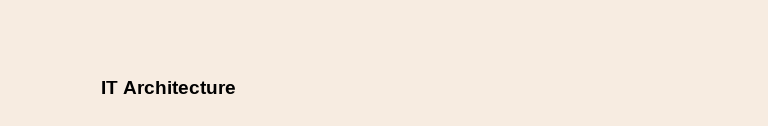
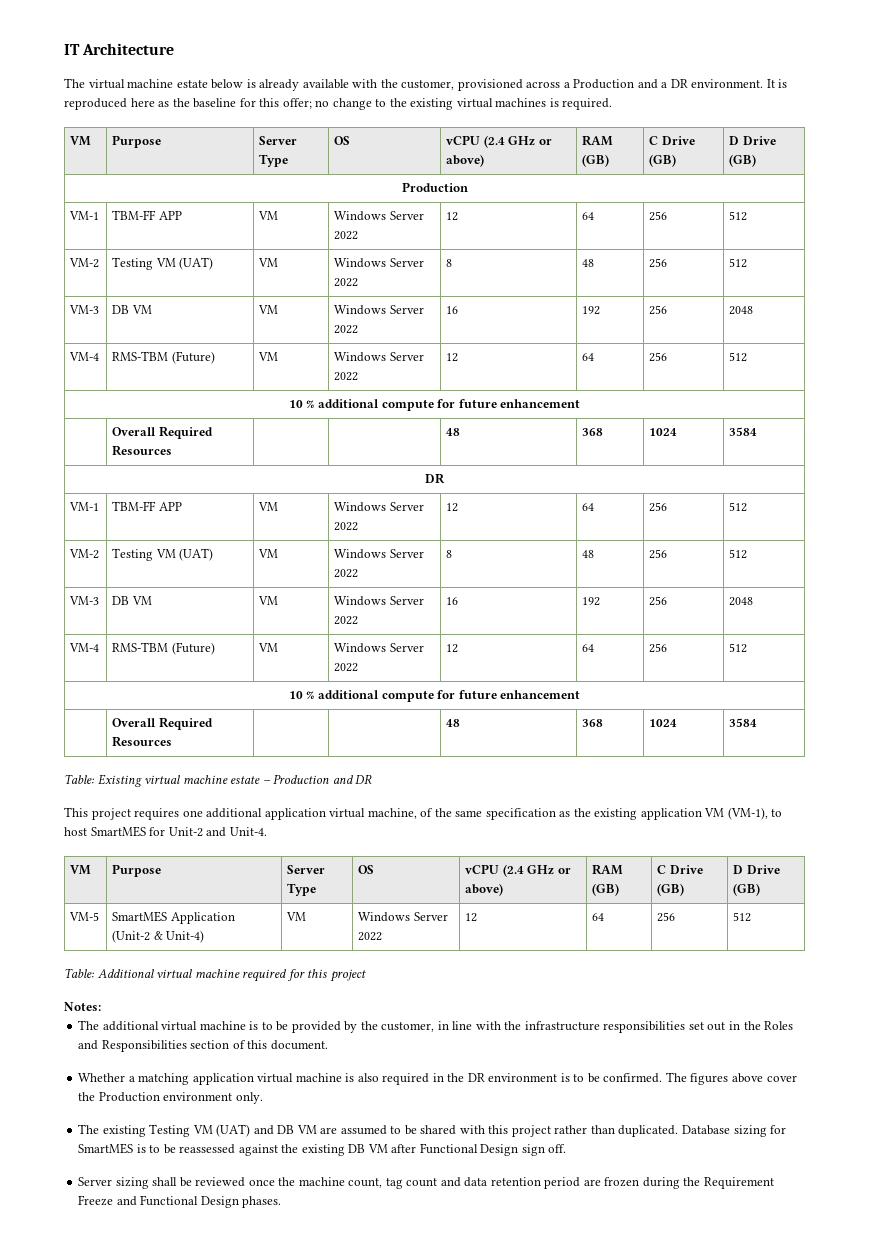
(237, 87) none -> [64,78,788,91] [64,98,613,110] [70,136,92,146] [112,135,162,148] [259,136,298,145] [259,154,289,167] [334,136,351,145] [446,135,552,148] [446,154,485,167] [582,135,614,146] [582,154,610,167] [649,136,695,145] [649,154,677,167] [729,136,776,145] [729,154,757,167] [401,182,468,192] [69,211,100,220] [112,210,182,220] [258,211,279,220] [334,211,424,221] [334,231,359,240] [446,212,459,221] [582,212,595,220] [649,211,668,221] [729,211,748,221] [69,258,100,268] [112,257,214,270] [258,258,279,267] [334,258,424,268] [334,278,359,287] [446,259,453,267] [582,259,595,267] [649,258,668,268] [729,258,748,268] [69,305,100,314] [112,305,152,314] [258,305,279,314] [334,305,424,315] [334,325,359,334] [446,306,459,314] [582,306,601,315] [649,305,668,315] [729,306,754,315] [69,352,100,361] [112,351,215,364] [258,352,279,361] [334,352,424,362] [334,372,359,381] [446,353,459,362] [582,353,595,361] [649,352,668,362] [729,352,748,362] [288,399,581,411] [112,426,213,439] [112,445,173,456] [446,428,461,436] [582,428,604,436] [649,428,678,436] [729,427,758,436] [425,473,445,484] [69,502,100,511] [112,501,182,511] [258,502,279,511] [334,502,424,512] [334,522,359,531] [446,503,459,512] [582,503,595,511] [649,502,668,512] [729,502,748,512] [69,549,100,559] [112,548,214,561] [258,549,279,558] [334,549,424,559] [334,569,359,578] [446,550,453,558] [582,550,595,558] [649,549,668,559] [729,549,748,559] [69,596,100,605] [112,596,152,605] [258,596,279,605] [334,596,424,606] [334,616,359,625] [446,597,459,605] [582,597,601,606] [649,596,668,606] [729,597,754,606] [69,643,100,652] [112,642,215,655] [258,643,279,652] [334,643,424,653] [334,663,359,672] [446,644,459,653] [582,644,595,652] [649,643,668,653] [729,643,748,653] [288,690,581,702] [112,717,213,730] [112,736,173,747] [446,719,461,727] [582,719,604,727] [649,719,678,727] [729,718,758,727] [64,774,373,787] [64,807,783,820] [64,826,267,837] [70,865,92,875] [112,864,162,877] [287,865,326,874] [287,883,317,896] [358,865,375,874] [465,864,571,877] [465,883,504,896] [592,864,624,875] [592,883,620,896] [657,865,703,874] [657,883,685,896] [733,865,780,874] [733,883,761,896] [69,912,100,921] [112,911,235,924] [112,930,205,943] [286,912,307,921] [358,912,448,922] [358,932,383,941] [465,913,478,922] [592,913,605,921] [657,912,676,922] [733,912,752,922] [64,968,366,982] [64,1002,101,1011] [78,1020,794,1033] [78,1040,328,1052] [78,1072,797,1085] [78,1092,263,1104] [78,1124,787,1137] [78,1143,567,1156] [78,1177,774,1189] [78,1195,282,1208] // The virtual machine estate below is already available with the customer, provisioned across a Production and a DR environment. It is reproduced here as the baseline for this offer; no change to the existing virtual machines is required. // VM | Purpose | Server Type | OS | vCPU (2.4 GHz or above) | RAM (GB) | C Drive (GB) | D Drive (GB) // Production // VM‑1 | TBM‑FF APP | VM | Windows Server 2022 | 12 | 64 | 256 | 512 // VM‑2 | Testing VM (UAT) | VM | Windows Server 2022 | 8 | 48 | 256 | 512 // VM‑3 | DB VM | VM | Windows Server 2022 | 16 | 192 | 256 | 2048 // VM‑4 | RMS‑TBM (Future) | VM | Windows Server 2022 | 12 | 64 | 256 | 512 // 10 % additional compute for future enhancement // | Overall Required Resources | | | 48 | 368 | 1024 | 3584 // DR // VM‑1 | TBM‑FF APP | VM | Windows Server 2022 | 12 | 64 | 256 | 512 // VM‑2 | Testing VM (UAT) | VM | Windows Server 2022 | 8 | 48 | 256 | 512 // VM‑3 | DB VM | VM | Windows Server 2022 | 16 | 192 | 256 | 2048 // VM‑4 | RMS‑TBM (Future) | VM | Windows Server 2022 | 12 | 64 | 256 | 512 // 10 % additional compute for future enhancement // | Overall Required Resources | | | 48 | 368 | 1024 | 3584 // Table: Existing virtual machine estate – Production and DR // This project requires one additional application virtual machine, of the same specification as the existing application VM (VM‑1), to host SmartMES for Unit‑2 and Unit‑4. // VM | Purpose | Server Type | OS | vCPU (2.4 GHz or above) | RAM (GB) | C Drive (GB) | D Drive (GB) // VM‑5 | SmartMES Application (Unit‑2 & Unit‑4) | VM | Windows Server 2022 | 12 | 64 | 256 | 512 // Table: Additional virtual machine required for this project // Notes: // The additional virtual machine is to be provided by the customer, in line with the infrastructure responsibilities set out in the Roles and Responsibilities section of this document. // Whether a matching application virtual machine is also required in the DR environment is to be confirmed. The figures above cover the Production environment only. // The existing Testing VM (UAT) and DB VM are assumed to be shared with this project rather than duplicated. Database sizing for SmartMES is to be reassessed against the existing DB VM after Functional Design sign off. // Server sizing shall be reviewed once the machine count, tag count and data retention period are frozen during the Requirement Freeze and Functional Design phases.

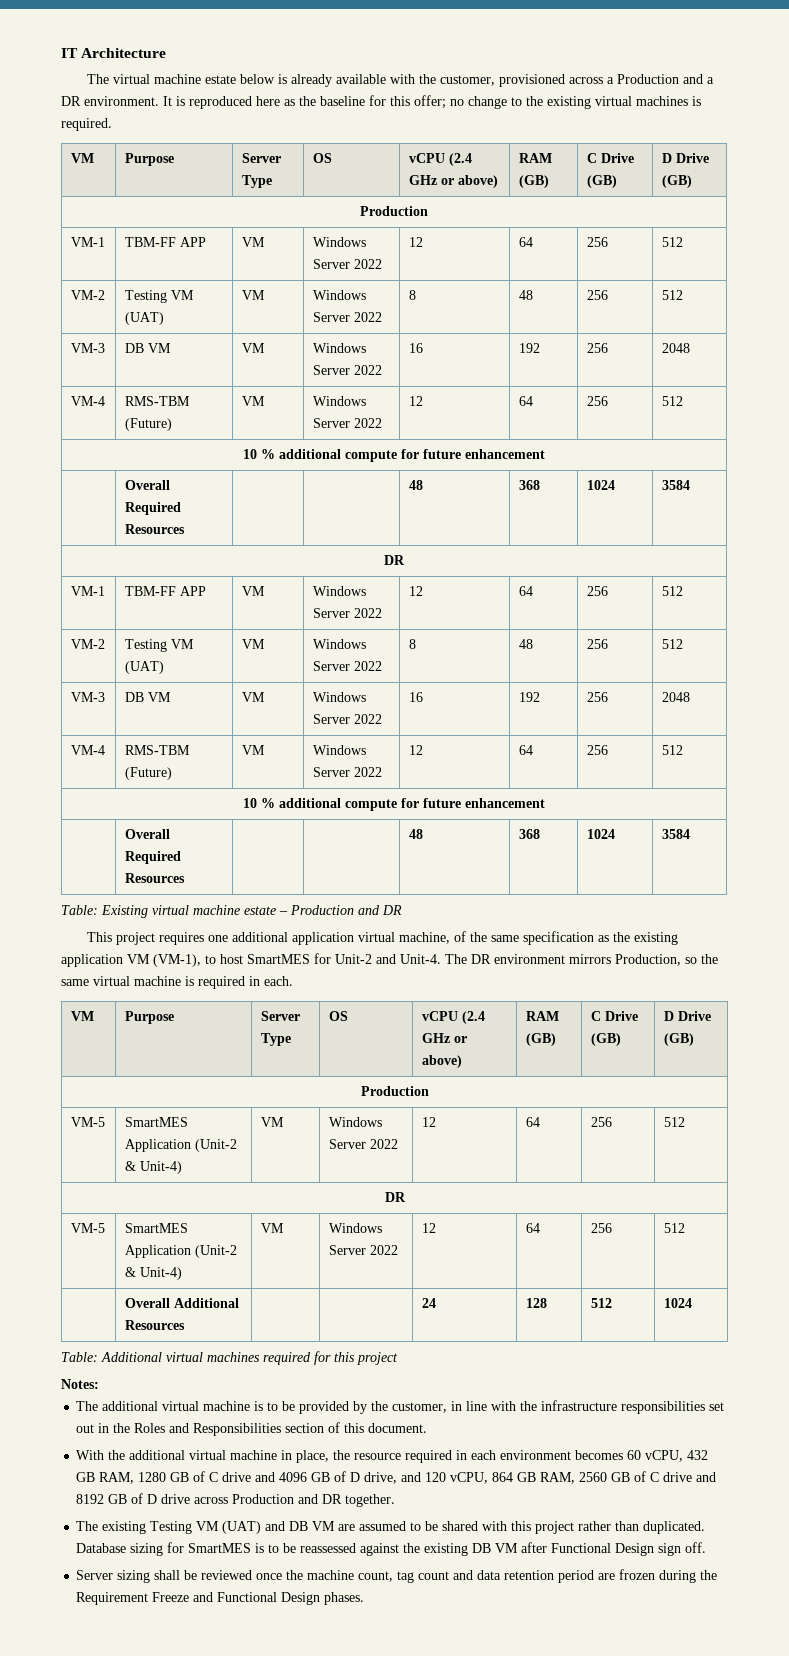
(267, 831) none -> [445,954,718,966] [61,976,293,989] The DR environment mirrors Production, so the same virtual machine is required in each.
(761, 889) none -> [360,1086,429,1096] // Production
(752, 917) none -> [384,1192,406,1202] [70,1223,105,1233] [124,1223,188,1233] [124,1245,237,1258] [124,1267,182,1280] [260,1223,284,1233] [328,1223,382,1233] [328,1245,398,1255] [421,1223,436,1233] [525,1223,540,1233] [590,1223,612,1233] [663,1223,685,1233] [124,1298,239,1308] [124,1320,185,1330] [421,1298,436,1308] [525,1298,547,1308] [590,1298,612,1308] [663,1298,692,1308] // DR // VM‑5 | SmartMES Application (Unit‑2 & Unit‑4) | VM | Windows Server 2022 | 12 | 64 | 256 | 512 // | Overall Additional Resources | | | 24 | 128 | 512 | 1024
[194,969,240,978] machine -> [207,1352,260,1362] machines
[78,1072,797,1085] [78,1092,263,1104] Whether a matching application virtual machine is also required in the DR environment is to be confirmed. The figures above cover the Production environment only. -> [76,1450,709,1463] [76,1471,717,1484] [76,1493,396,1507] With the additional virtual machine in place, the resource required in each environment becomes 60 vCPU, 432 GB RAM, 1280 GB of C drive and 4096 GB of D drive, and 120 vCPU, 864 GB RAM, 2560 GB of C drive and 8192 GB of D drive across Production and DR together.

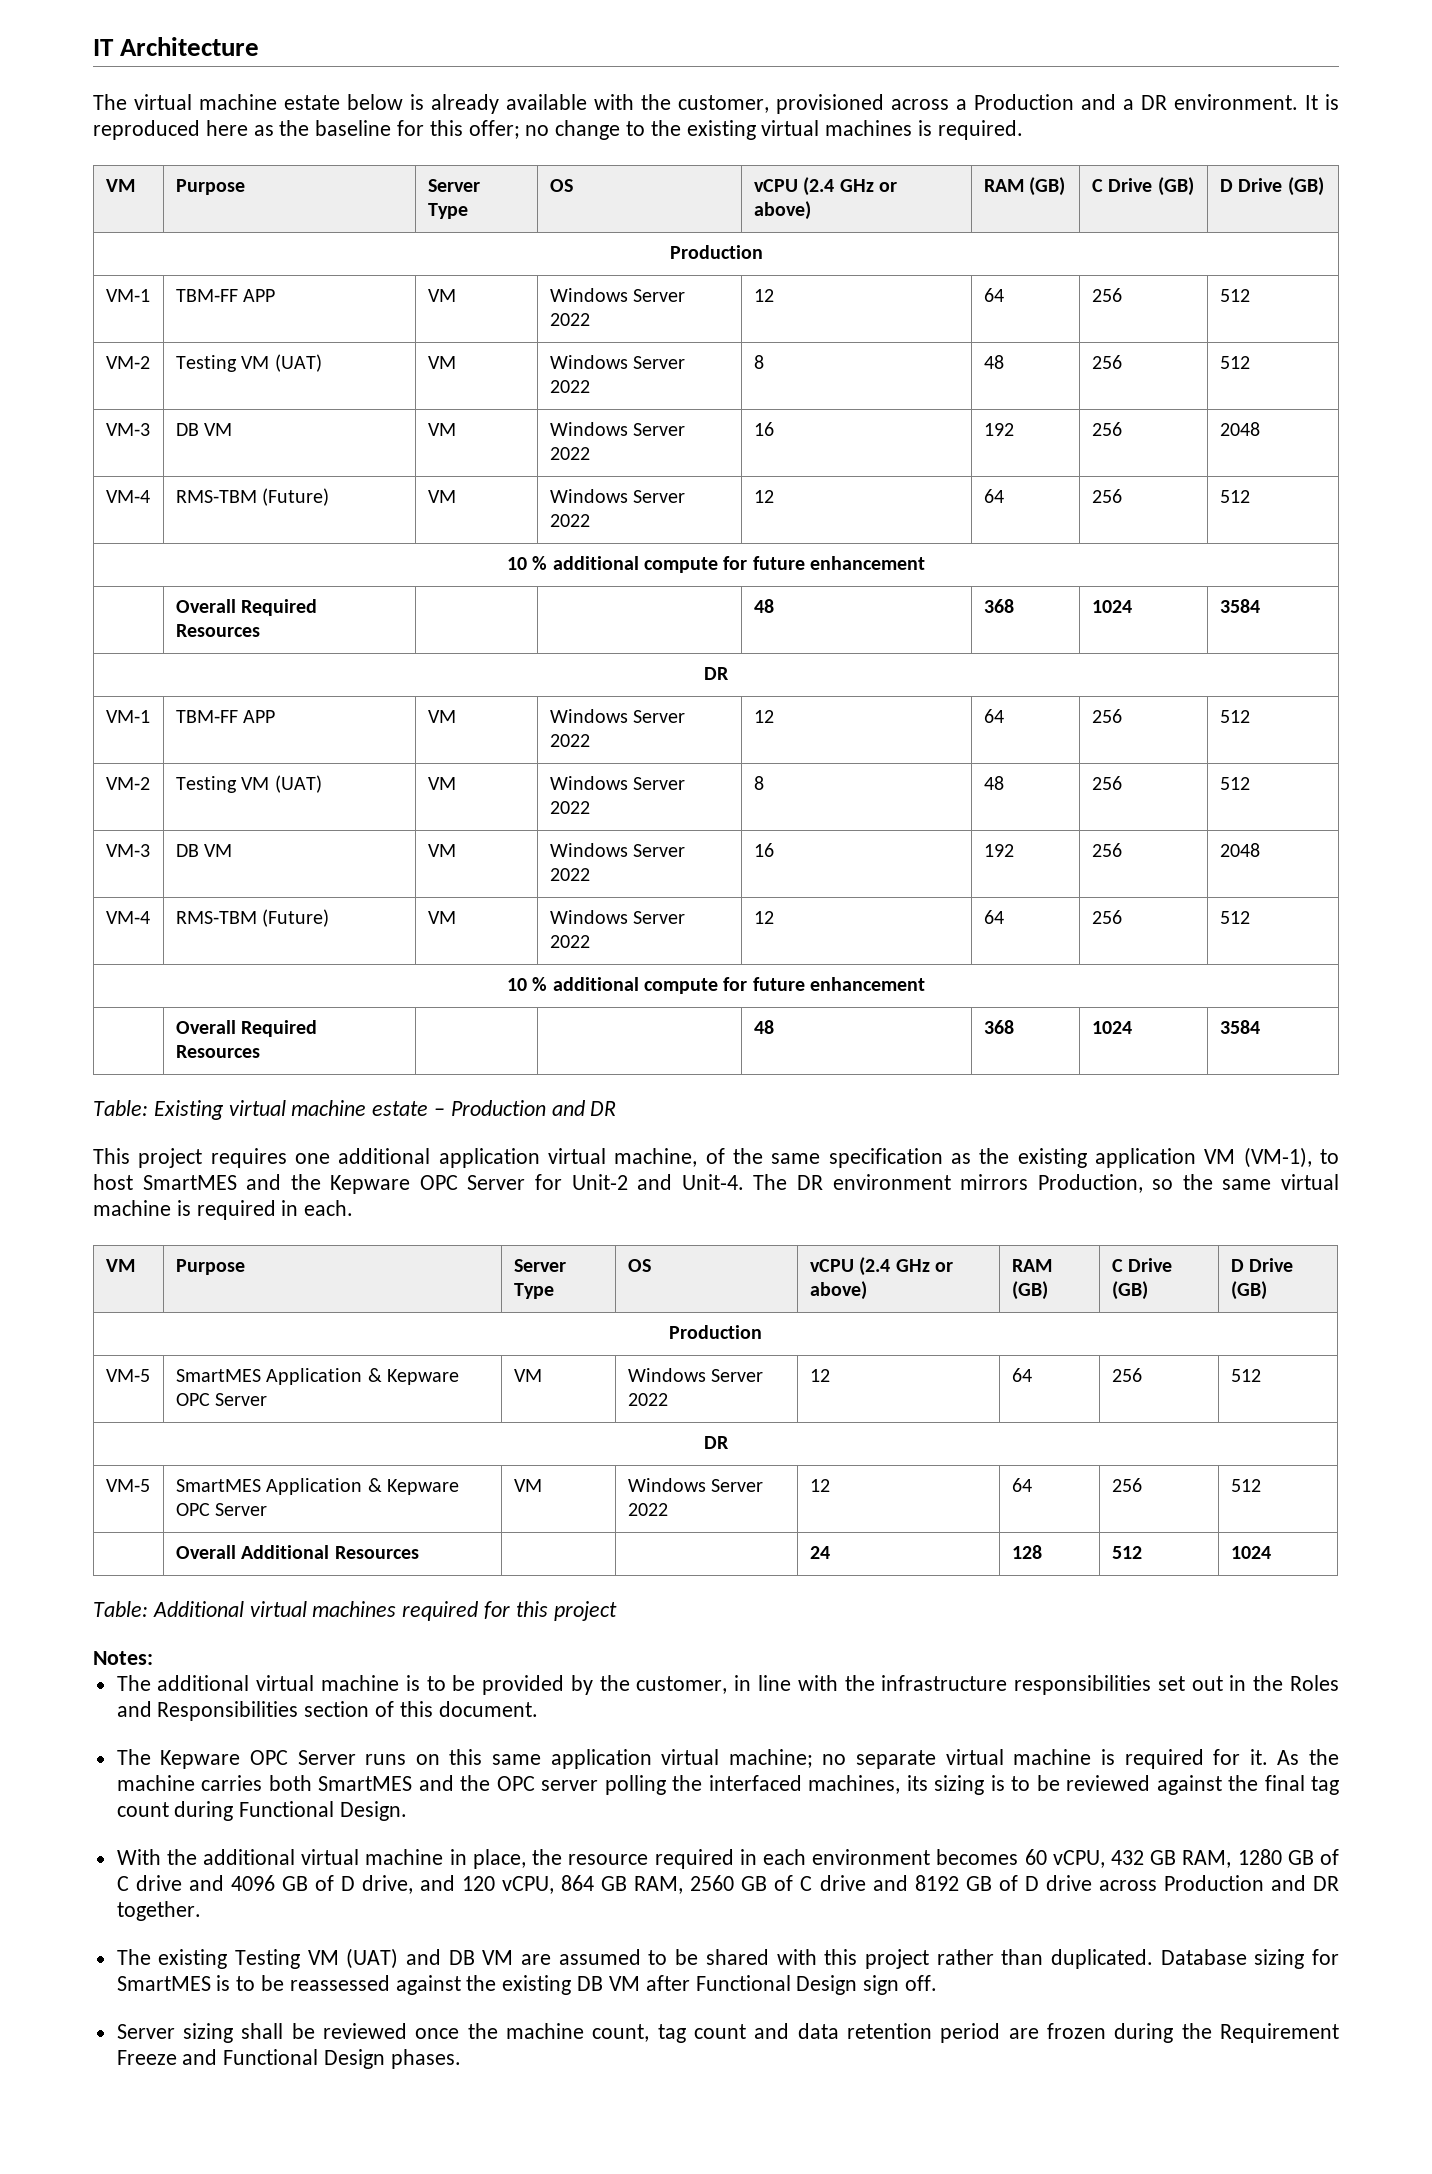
(310, 959) none -> [246,1174,526,1194] and the Kepware OPC Server
[194,1139,237,1152] [124,1161,182,1174] (Unit‑2 & Unit‑4) -> [367,1368,459,1385] [175,1393,268,1406] & Kepware OPC Server
[194,1245,237,1258] [124,1267,182,1280] (Unit‑2 & Unit‑4) -> [367,1478,459,1495] [175,1503,268,1516] & Kepware OPC Server
(428, 1428) none -> [116,1749,1339,1769] [116,1775,1340,1795] [116,1801,408,1821] // The Kepware OPC Server runs on this same application virtual machine; no separate virtual machine is required for it. As the machine carries both SmartMES and the OPC server polling the interfaced machines, its sizing is to be reviewed against the final tag count during Functional Design.

